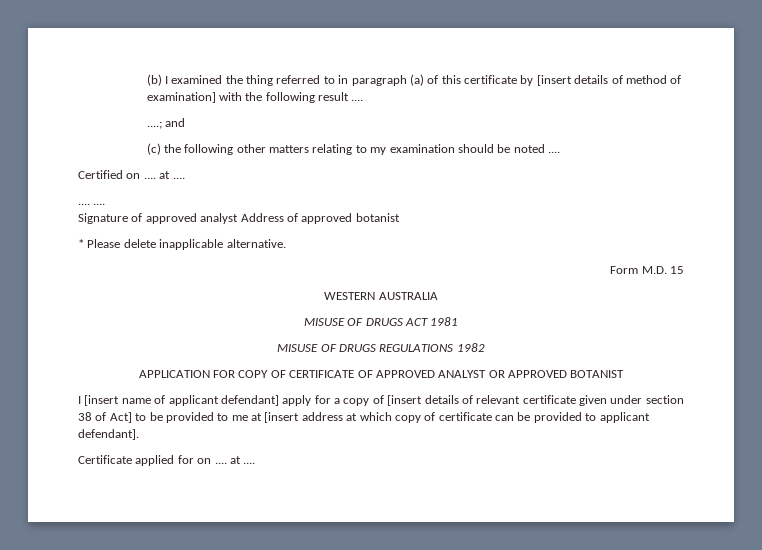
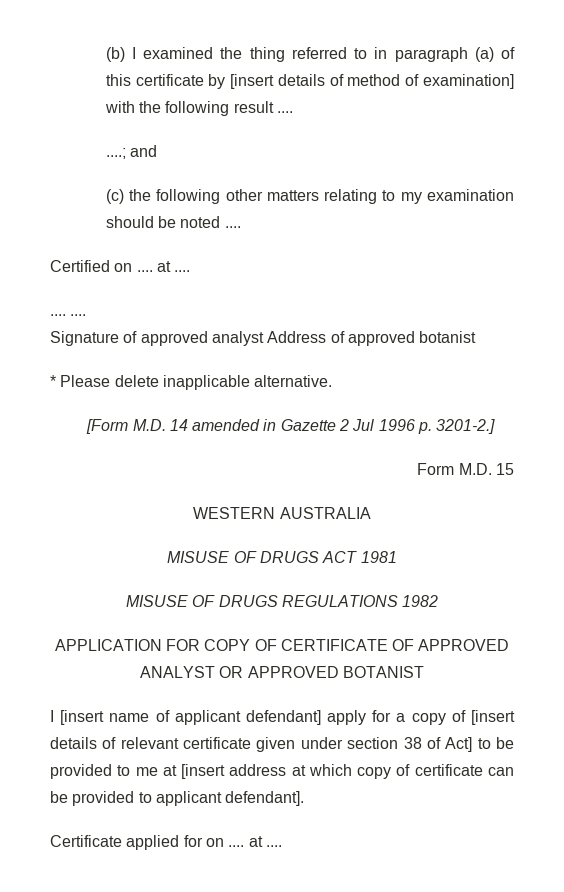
(286, 243) none -> [86,419,496,434] // [Form M.D. 14 amended in Gazette 2 Jul 1996 p. 3201-2.]

